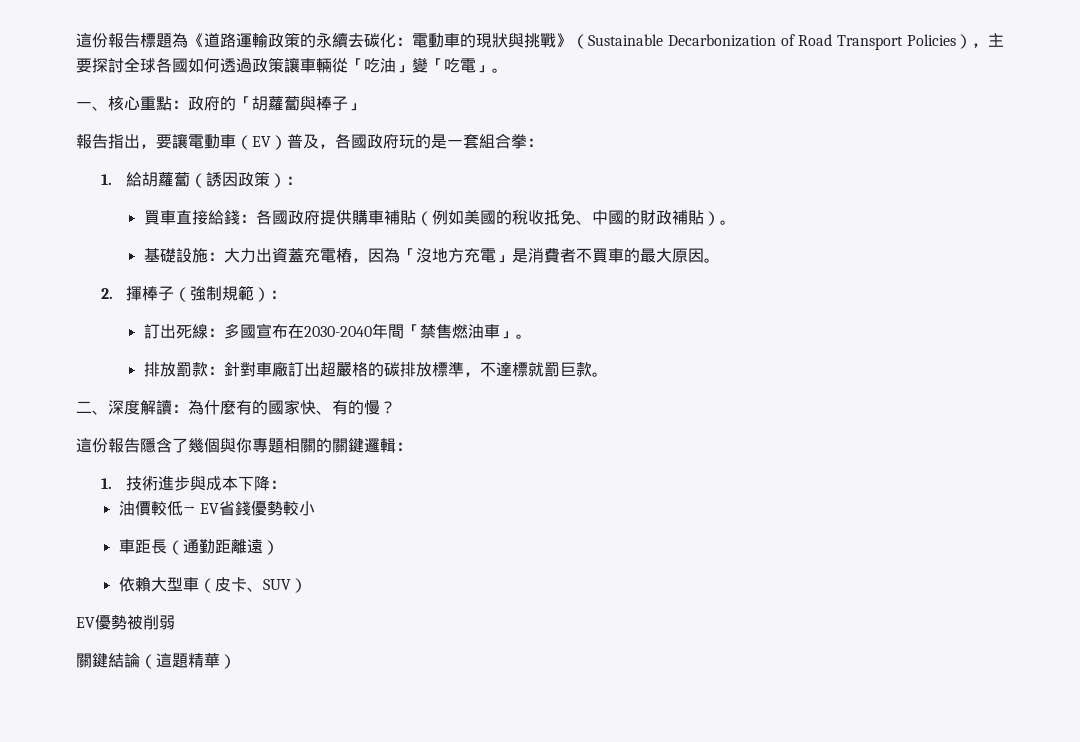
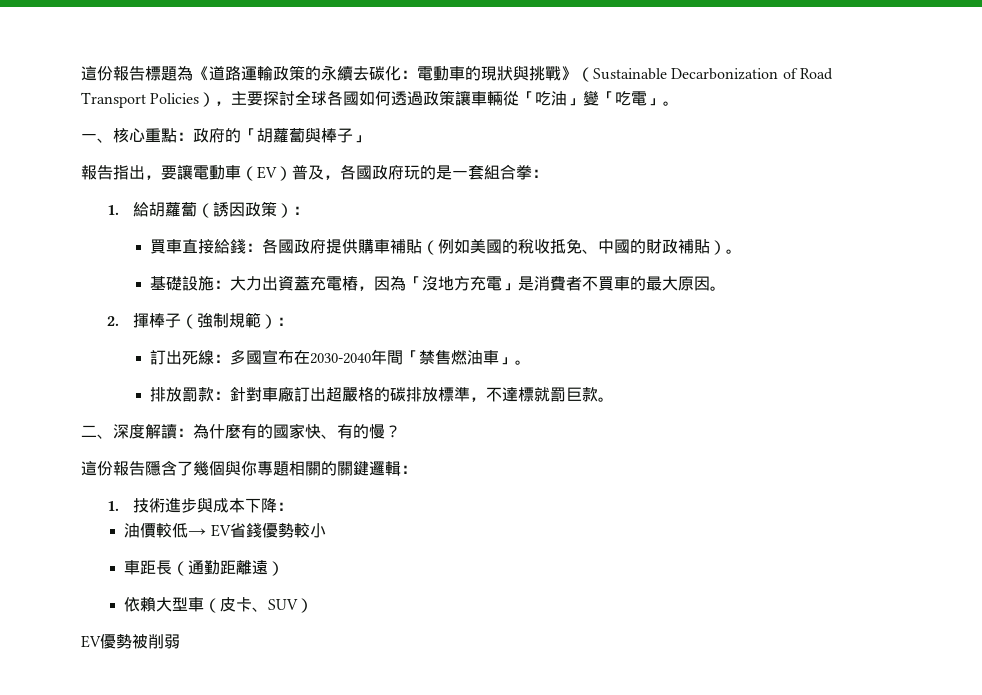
[76,652,236,669] // 關鍵結論（這題精華） -> (180, 641) none

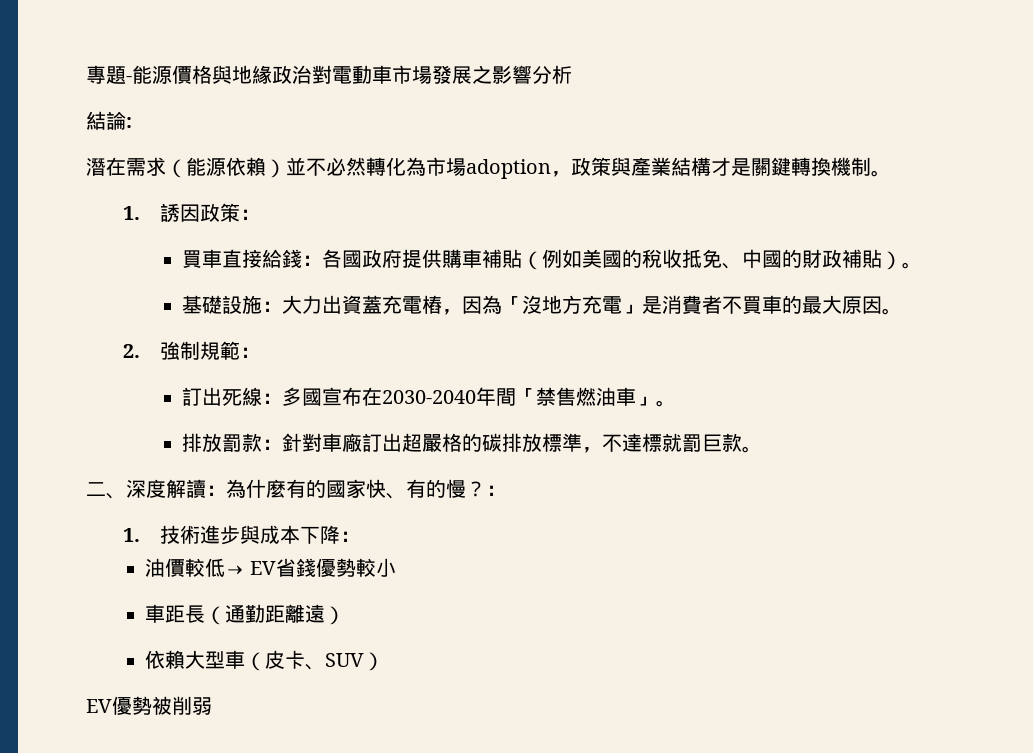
[81,65,833,82] [81,90,680,108] [81,128,369,143] [81,164,548,181] [106,201,213,218] 這份報告標題為《道路運輸政策的永續去碳化：電動車的現狀與挑戰》（Sustainable Decarbonization of Road Transport Policies），主要探討全球各國如何透過政策讓車輛從「吃油」變「吃電」。 // 一、核心重點：政府的「胡蘿蔔與棒子」 // 報告指出，要讓電動車（EV）普及，各國政府玩的是一套組合拳： // 1.給胡蘿蔔（ -> [86,65,572,84] [86,111,132,130] [86,157,891,179] [123,206,141,220] 專題-能源價格與地緣政治對電動車市場發展之影響分析 // 結論: // 潛在需求（能源依賴）並不必然轉化為市場adoption，政策與產業結構才是關鍵轉換機制。 // 1.
[276,203,293,218] ） -> (241, 212) none
[132,313,197,329] 揮棒子（ -> (141, 351) none
[260,314,277,329] ） -> (241, 350) none
[81,460,401,476] // 這份報告隱含了幾個與你專題相關的關鍵邏輯 -> (486, 489) none

